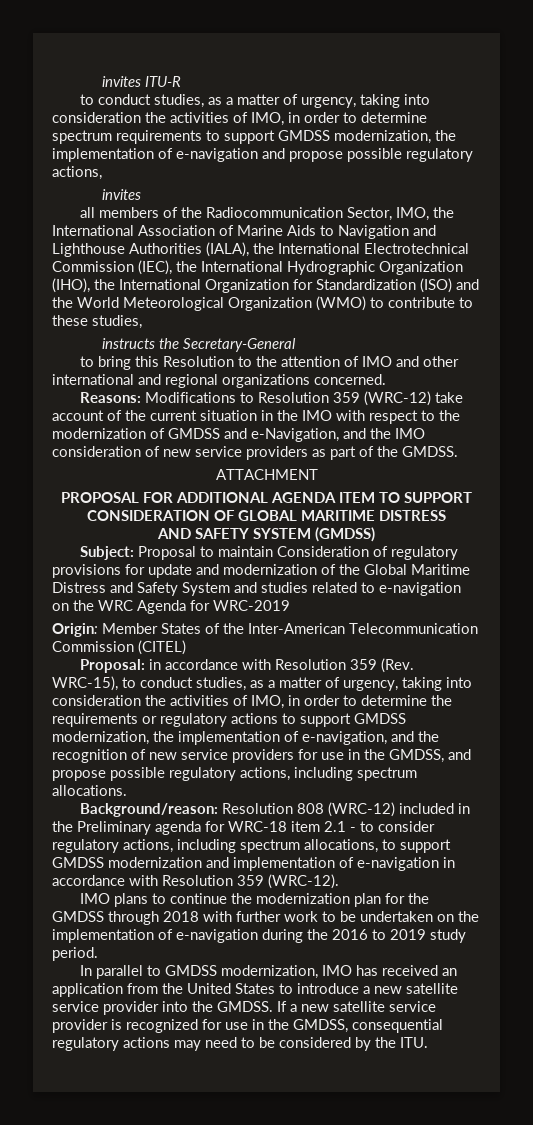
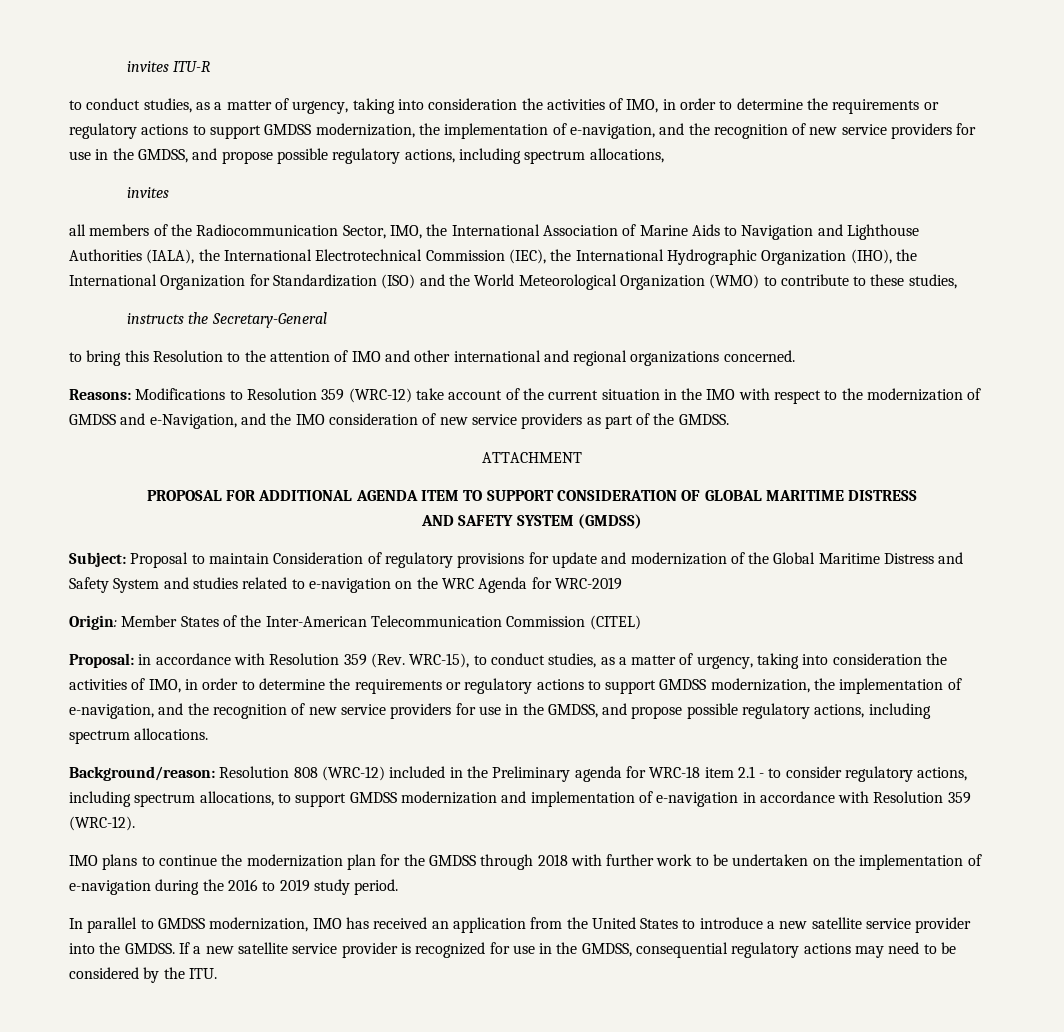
[52,130,456,144] [52,148,473,162] [52,166,102,180] spectrum requirements to support GMDSS modernization, the implementation of e-navigation and propose possible regulatory actions, -> [807,98,939,114] [69,123,977,139] [69,148,664,164] the requirements or regulatory actions to support GMDSS modernization, the implementation of e-navigation, and the recognition of new service providers for use in the GMDSS, and propose possible regulatory actions, including spectrum allocations,

